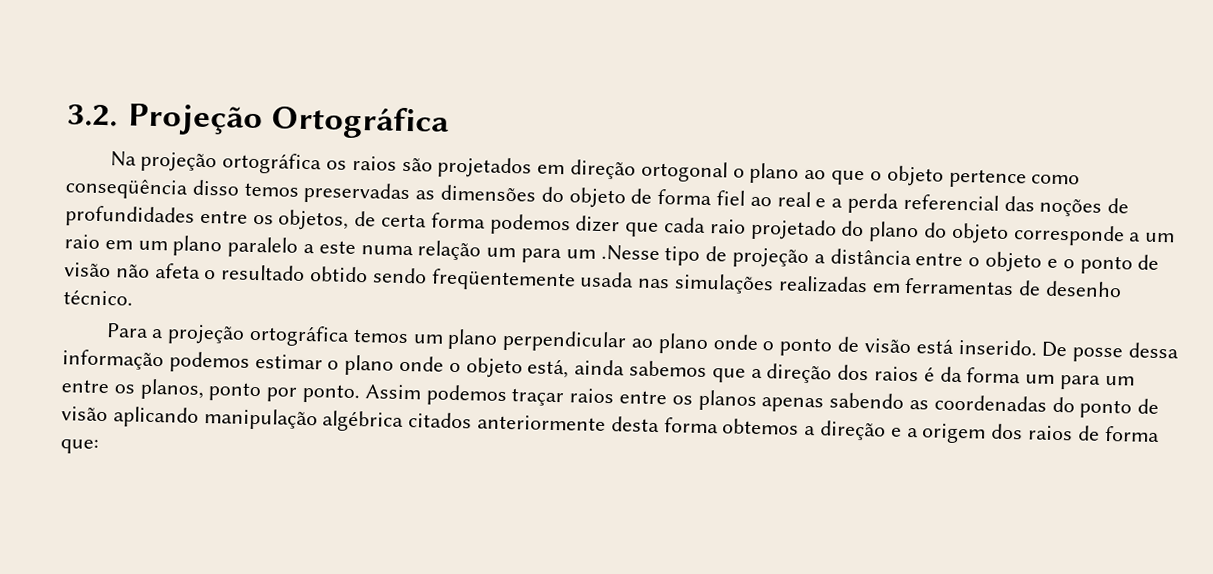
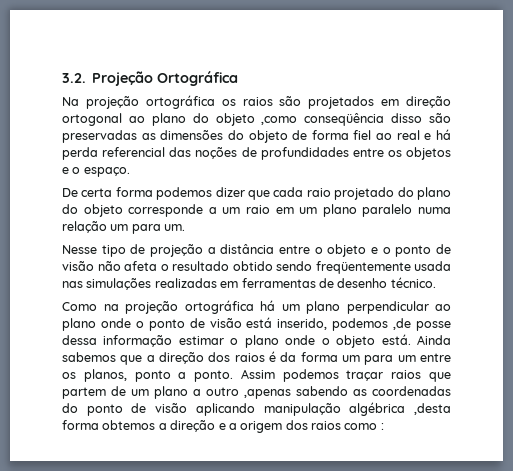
[732,162,1081,189] o plano ao que o objeto pertence como -> [128,113,298,126] ao plano do objeto ,como
[243,182,299,197] temos -> [429,113,451,123] são
[831,198,844,208] a -> [435,129,451,140] há
[278,209,377,231] objetos, de -> [406,147,451,160] [62,167,130,177] [62,188,78,197] objetos e o espaço. // De
[303,240,356,255] a este -> (413, 210) none
[565,244,660,262] um .Nesse -> [164,224,186,231] [62,245,97,254] um. // Nesse
[105,323,409,347] Para a projeção ortográfica temos -> [62,300,275,314] Como na projeção ortográfica há
[957,339,1068,358] inserido. De -> [277,318,412,331] inserido, podemos ,de
[168,351,250,373] podemos -> (173, 341) none
[527,358,626,379] está, ainda -> [381,334,452,345] está. Ainda
[266,387,298,402] por -> [178,372,187,379] a
[619,389,825,413] entre os planos apenas -> [428,372,451,382] [62,386,291,399] que partem de um plano a outro ,apenas
[408,412,660,433] citados anteriormente desta -> [414,403,451,415] ,desta
[1077,425,1160,443] [60,439,99,454] de forma que: -> [344,423,384,430] como :

